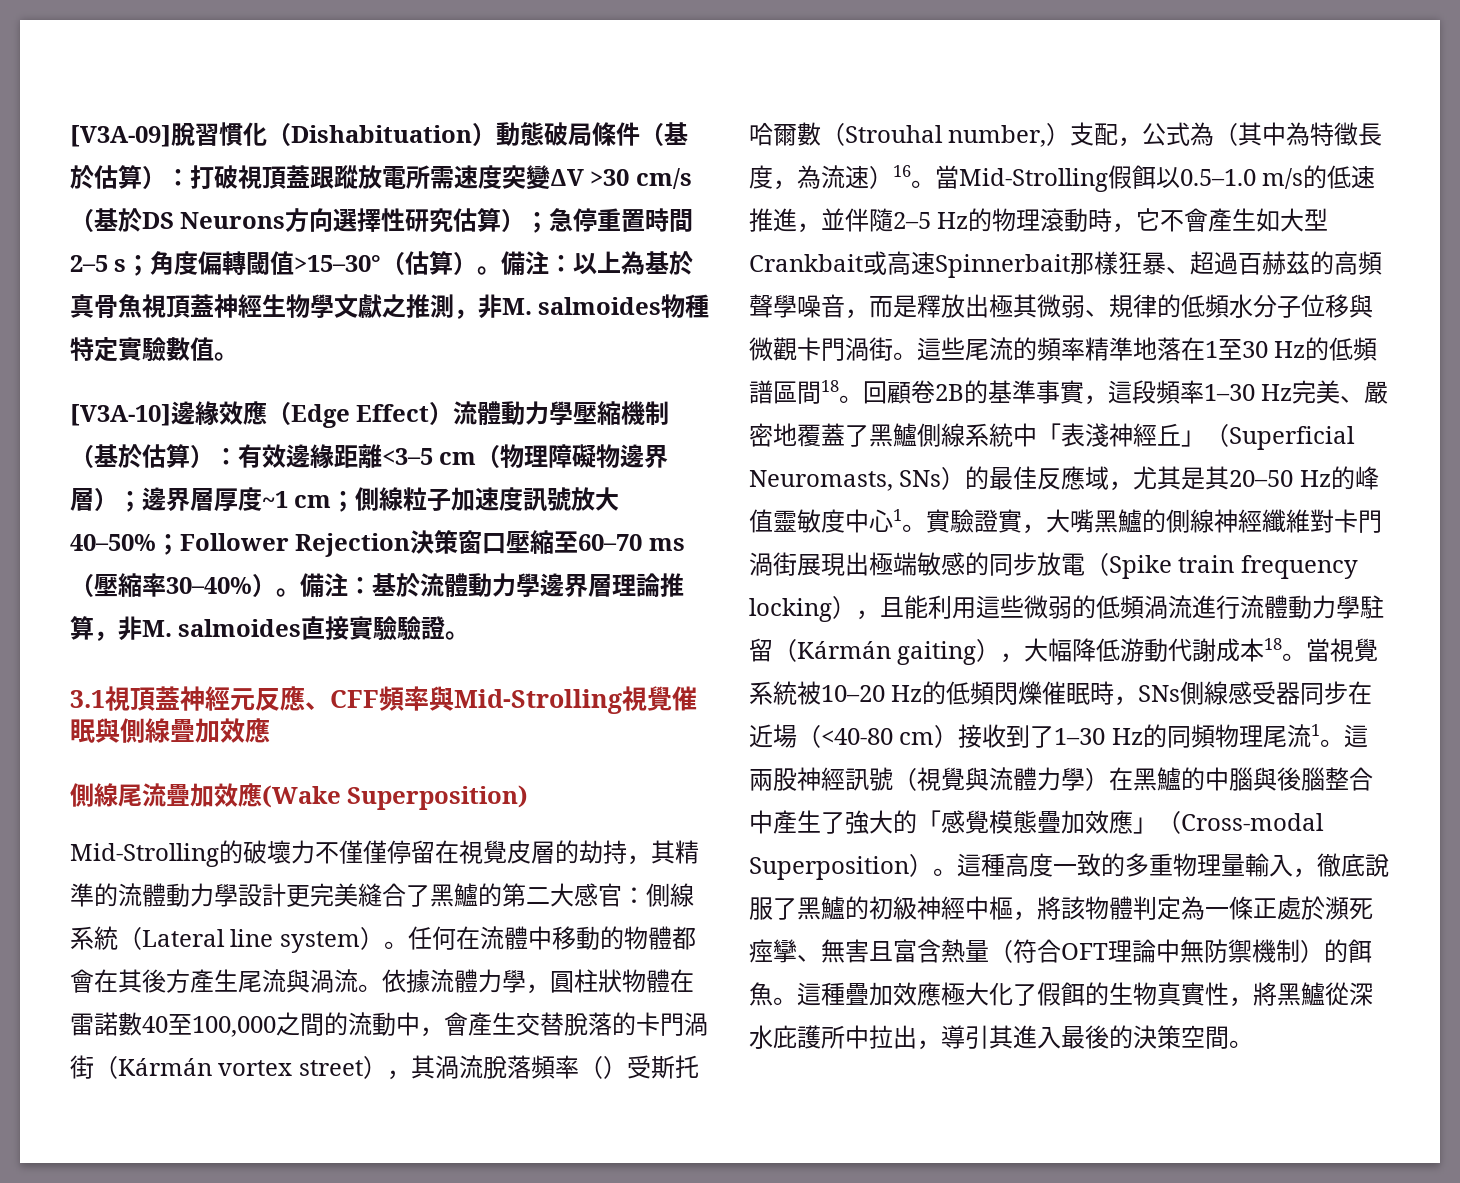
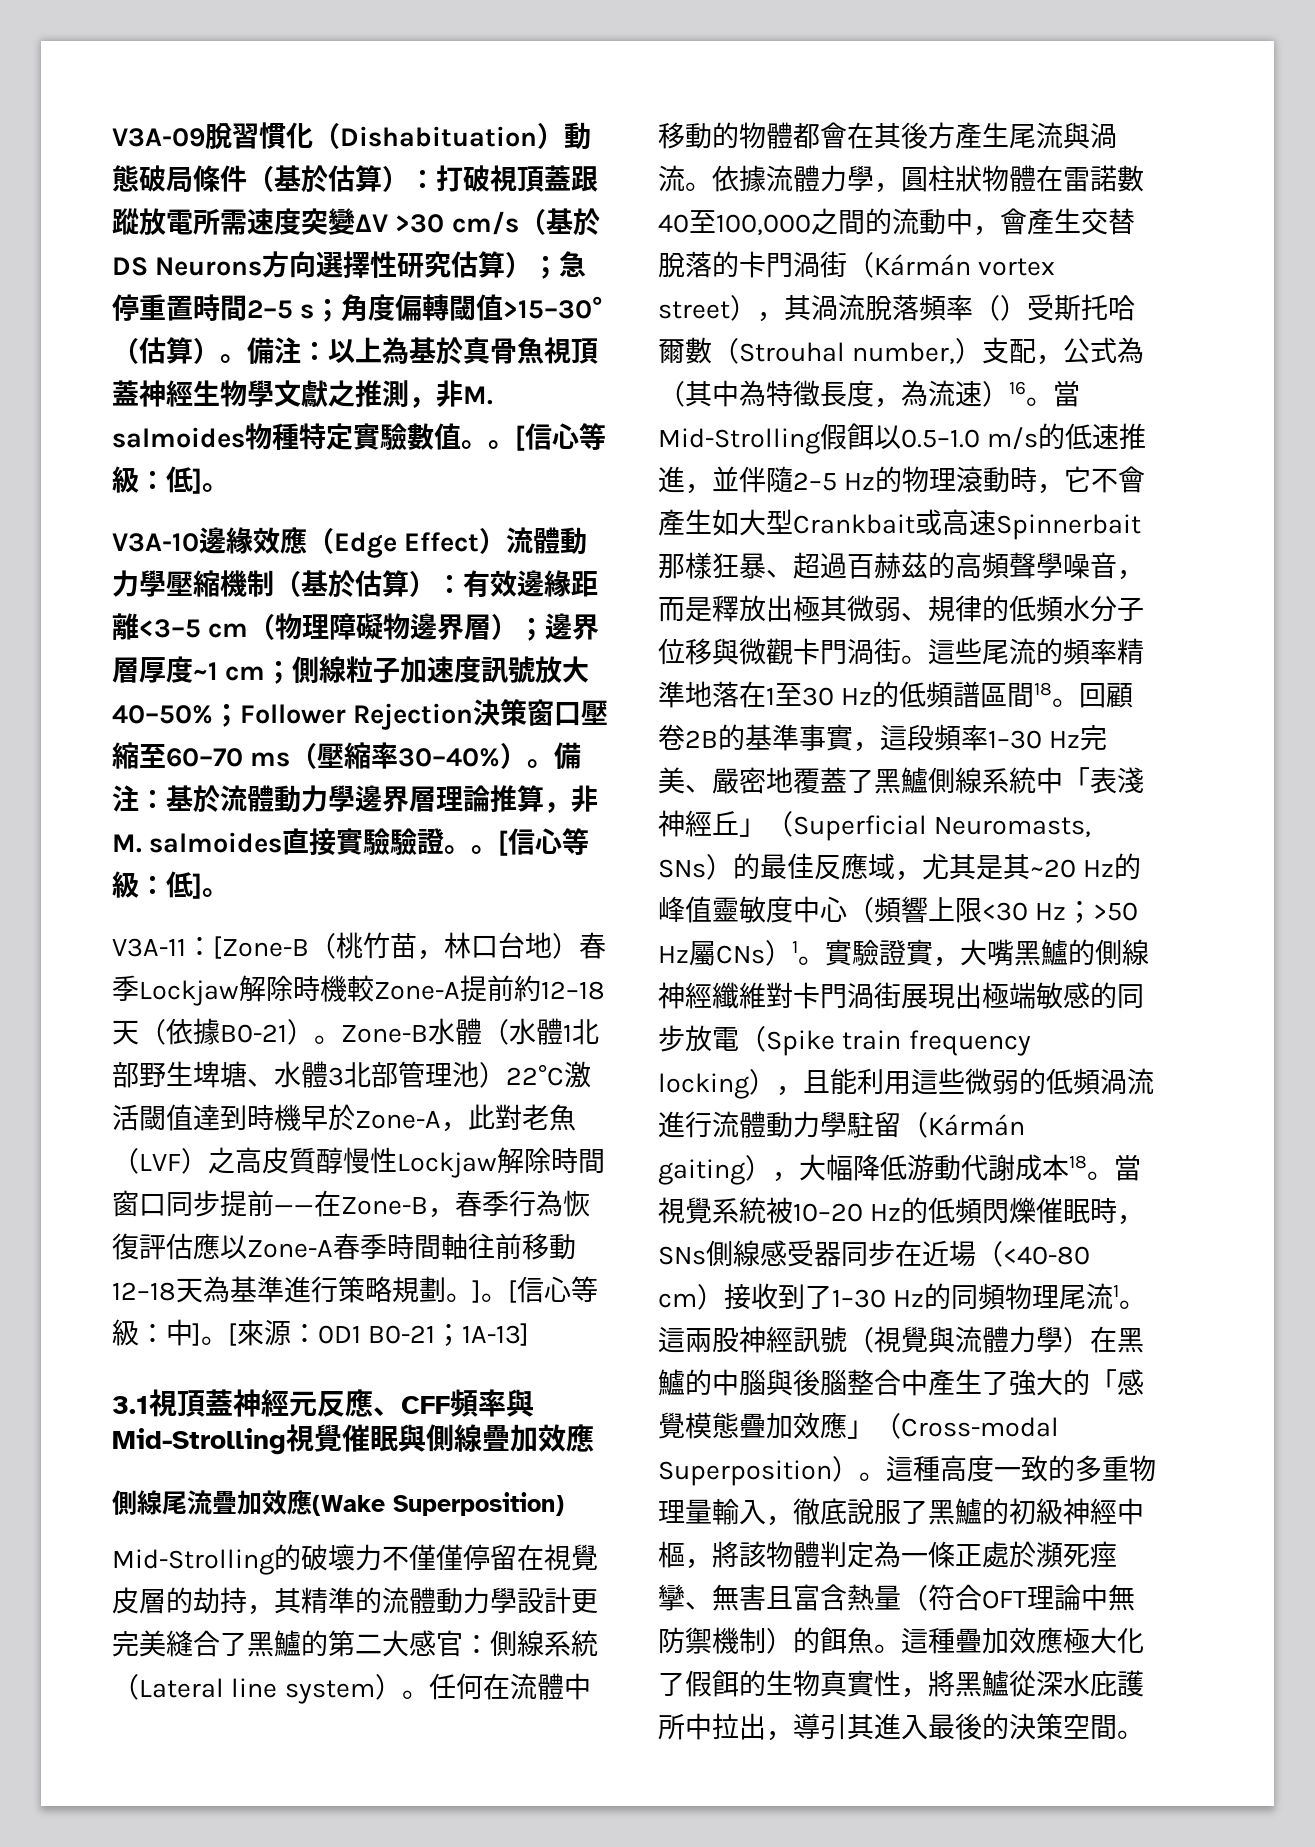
[70,125,171,147] [V3A-09] -> [112,128,205,147] V3A-09
[70,404,171,426] // [V3A-10] -> [488,423,606,451] [112,466,229,494] [112,533,199,552] 。[信心等級：低]。 // V3A-10
(470, 635) none -> [471,828,590,856] [112,871,229,899] [112,932,606,960] [112,975,605,1006] [112,1018,599,1045] [112,1061,591,1088] [112,1104,576,1132] [112,1147,605,1178] [112,1190,590,1218] [112,1233,576,1260] [112,1276,598,1303] [112,1319,530,1347] 。[信心等級：低]。 // V3A-11：[Zone-B（桃竹苗，林口台地）春季Lockjaw解除時機較Zone-A提前約12–18天（依據B0-21）。Zone-B水體（水體1北部野生埤塘、水體3北部管理池）22°C激活閾值達到時機早於Zone-A，此對老魚（LVF）之高皮質醇慢性Lockjaw解除時間窗口同步提前——在Zone-B，春季行為恢復評估應以Zone-A春季時間軸往前移動12–18天為基準進行策略規劃。]。[信心等級：中]。[來源：0D1 B0-21；1A-13]
[1229,470,1294,487] 20–50 -> [1030,859,1076,878] ~20
(893, 520) none -> [847,896,1139,924] [658,940,792,966] （頻響上限<30 Hz；>50 Hz屬CNs）

